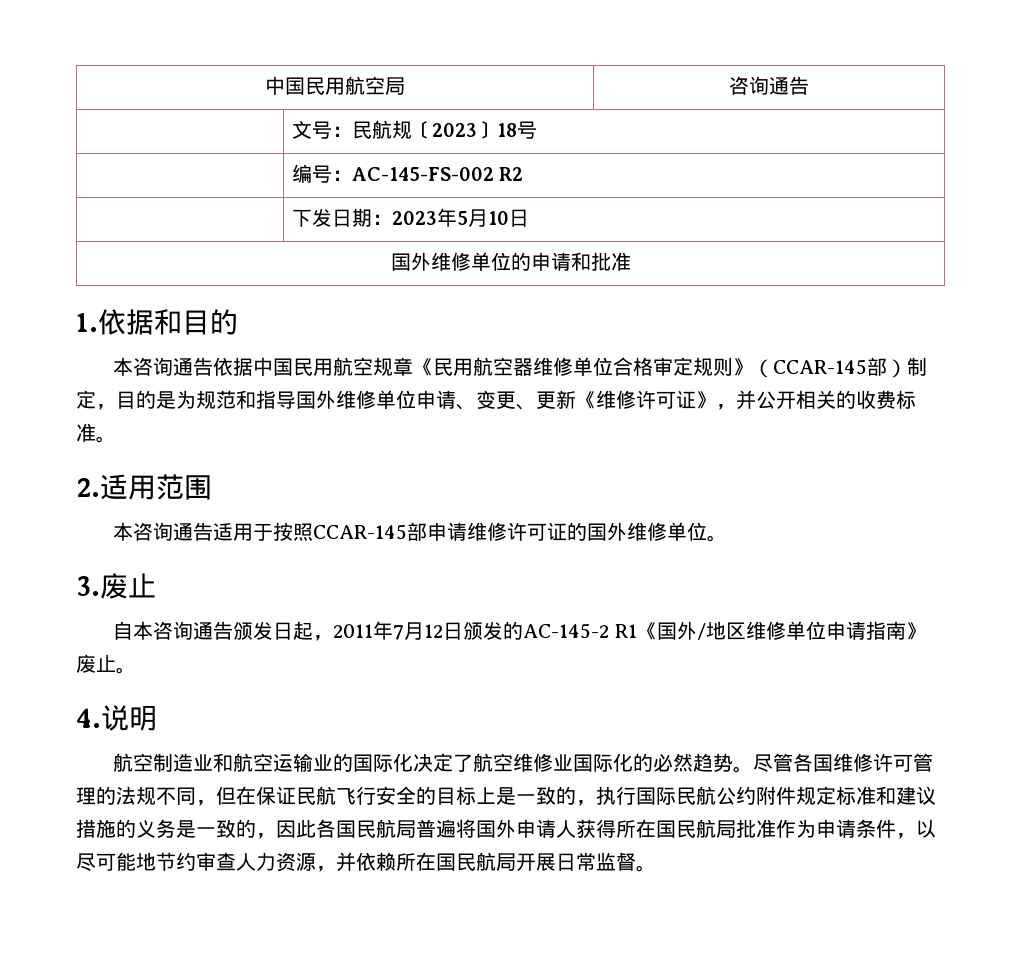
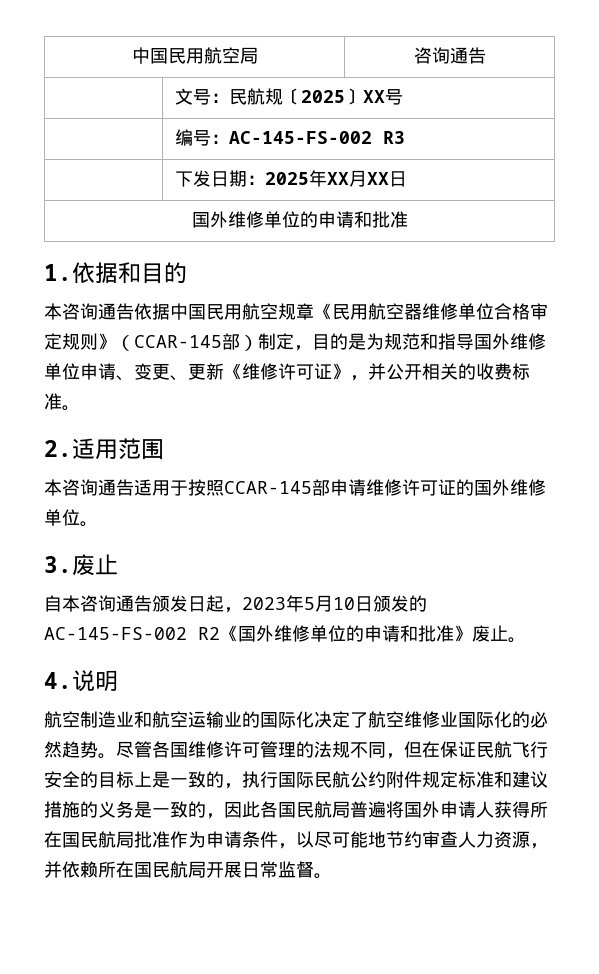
[431,121,517,139] 2023〕18 -> [300,88,385,105] 2025〕XX
[499,167,524,181] R2 -> [382,131,405,144] R3
[391,208,509,227] 2023年5月10 -> [264,170,389,187] 2025年XX月XX
[333,621,906,640] 2011年7月12日颁发的AC-145-2 R1《国外/地区维修单位申请指南 -> [242,595,427,612] [44,625,454,642] 2023年5月10日颁发的AC-145-FS-002 R2《国外维修单位的申请和批准

